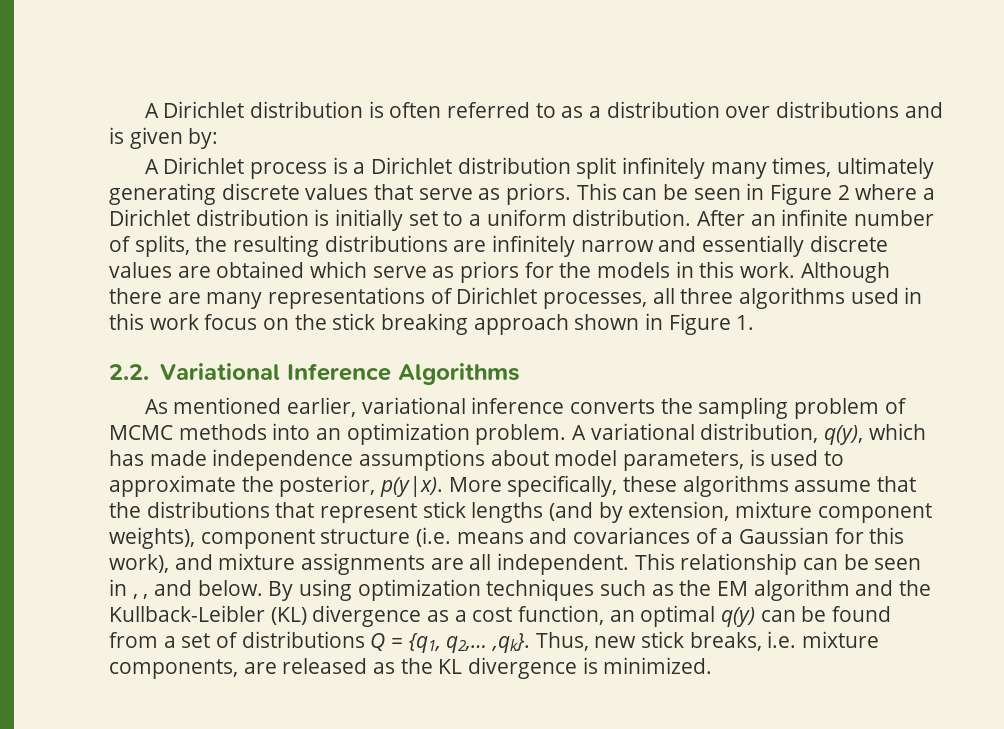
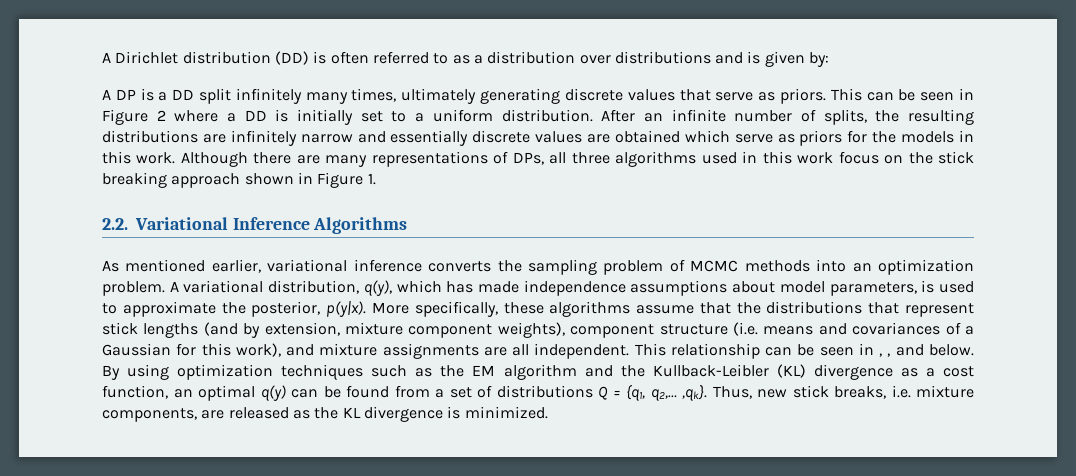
(363, 109) none -> [274,51,309,65] (DD)
[163,157,571,179] Dirichlet process is a Dirichlet distribution -> [115,88,195,101] DP is a DD
[109,209,309,226] Dirichlet distribution -> [244,110,267,121] DD
[456,287,648,309] Dirichlet processes, -> [512,152,544,165] DPs,

